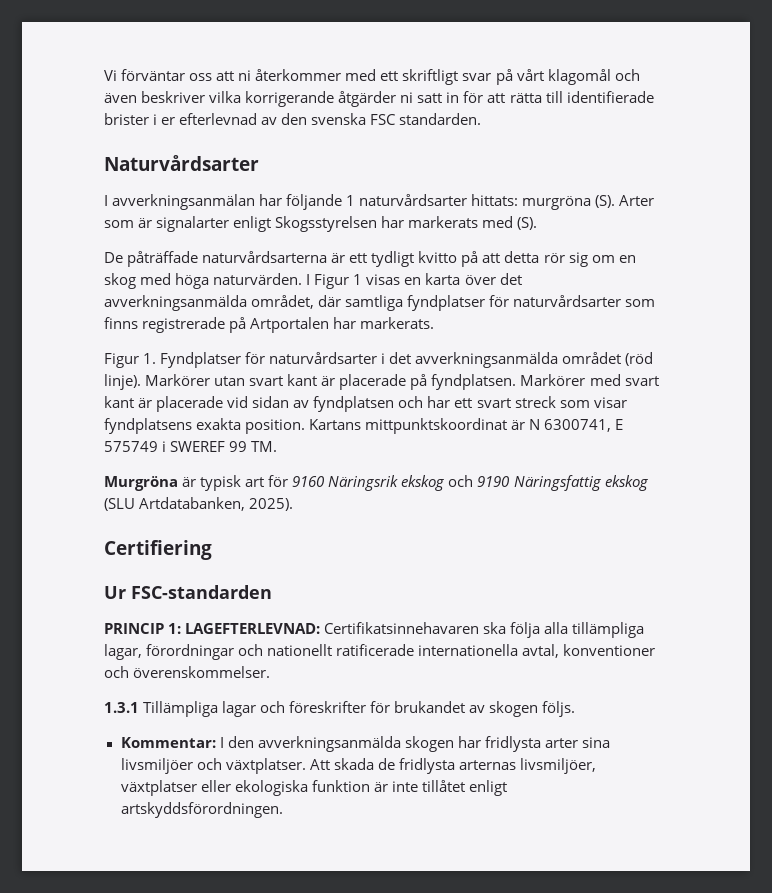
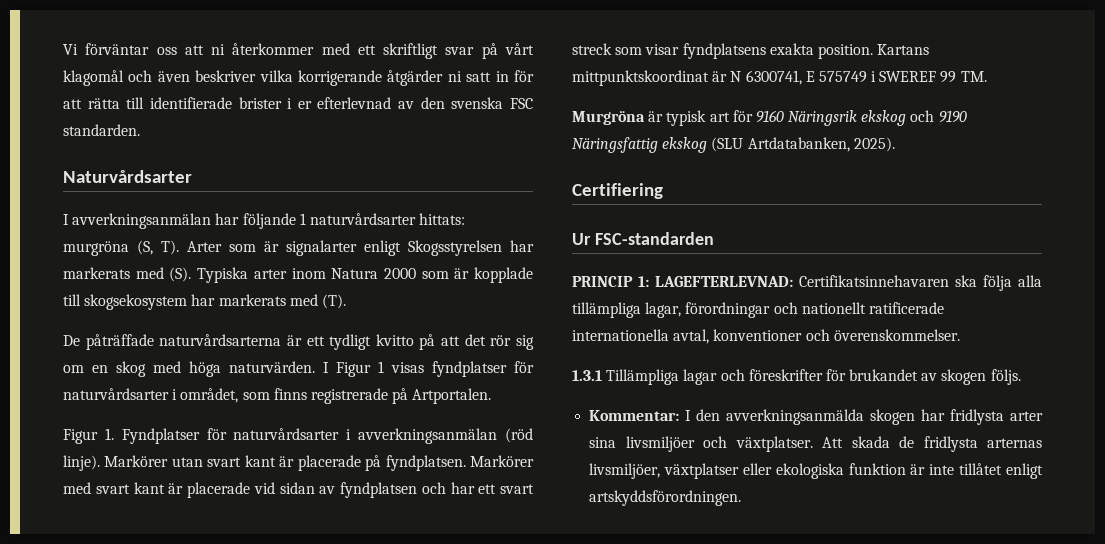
[595,195,616,208] (S). -> [137,240,179,255] (S, T).
(538, 223) none -> [197,267,533,283] [63,294,346,310] Typiska arter inom Natura 2000 som är kopplade till skogsekosystem har markerats med (T).
[504,251,540,263] detta -> [464,334,486,346] det
[404,273,522,285] [104,295,404,311] en karta över det avverkningsanmälda området, där samtliga -> (424, 367) none
(622, 301) none -> [172,388,239,403] i området,
[250,317,435,333] Artportalen har markerats. -> [412,388,492,404] Artportalen.
[389,352,622,368] det avverkningsanmälda området -> [358,428,498,444] avverkningsanmälan

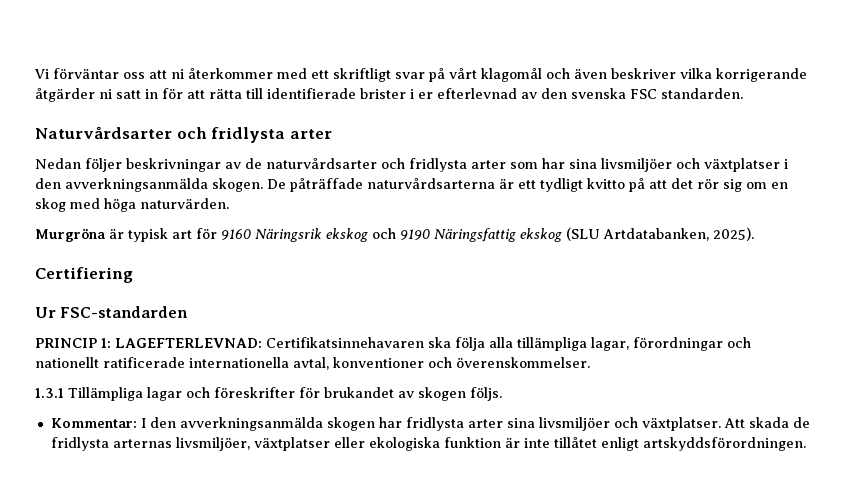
[63,213,466,229] [63,240,534,256] [63,267,533,283] [63,294,346,310] // I avverkningsanmälan har följande 1 naturvårdsarter hittats: murgröna (S, T). Arter som är signalarter enligt Skogsstyrelsen har markerats med (S). Typiska arter inom Natura 2000 som är kopplade till skogsekosystem har markerats med (T). // -> [176,127,332,143] [35,158,788,172] [35,178,263,192] och fridlysta arter // Nedan följer beskrivningar av de naturvårdsarter och fridlysta arter som har sina livsmiljöer och växtplatser i den avverkningsanmälda skogen.
[323,361,534,377] [63,388,492,404] [63,428,533,444] [63,455,534,471] [63,482,534,498] [572,43,930,59] [572,70,987,86] I Figur 1 visas fyndplatser för naturvårdsarter i området, som finns registrerade på Artportalen. // Figur 1. Fyndplatser för naturvårdsarter i avverkningsanmälan (röd linje). Markörer utan svart kant är placerade på fyndplatsen. Markörer med svart kant är placerade vid sidan av fyndplatsen och har ett svart streck som visar fyndplatsens exakta position. Kartans mittpunktskoordinat är N 6300741, E 575749 i SWEREF 99 TM. -> (229, 203) none

